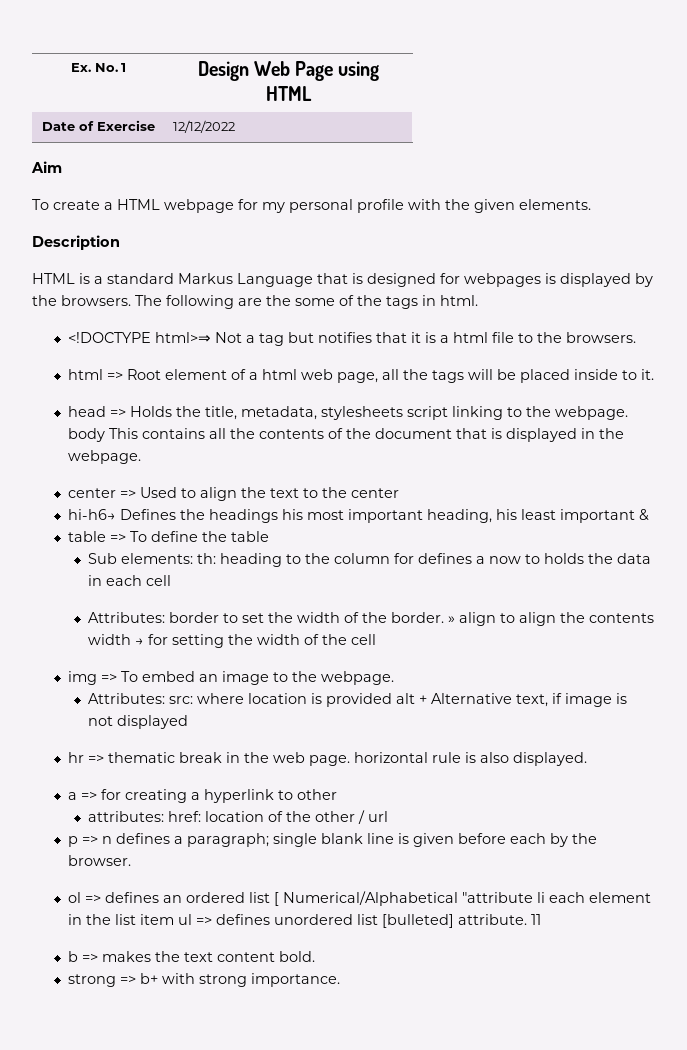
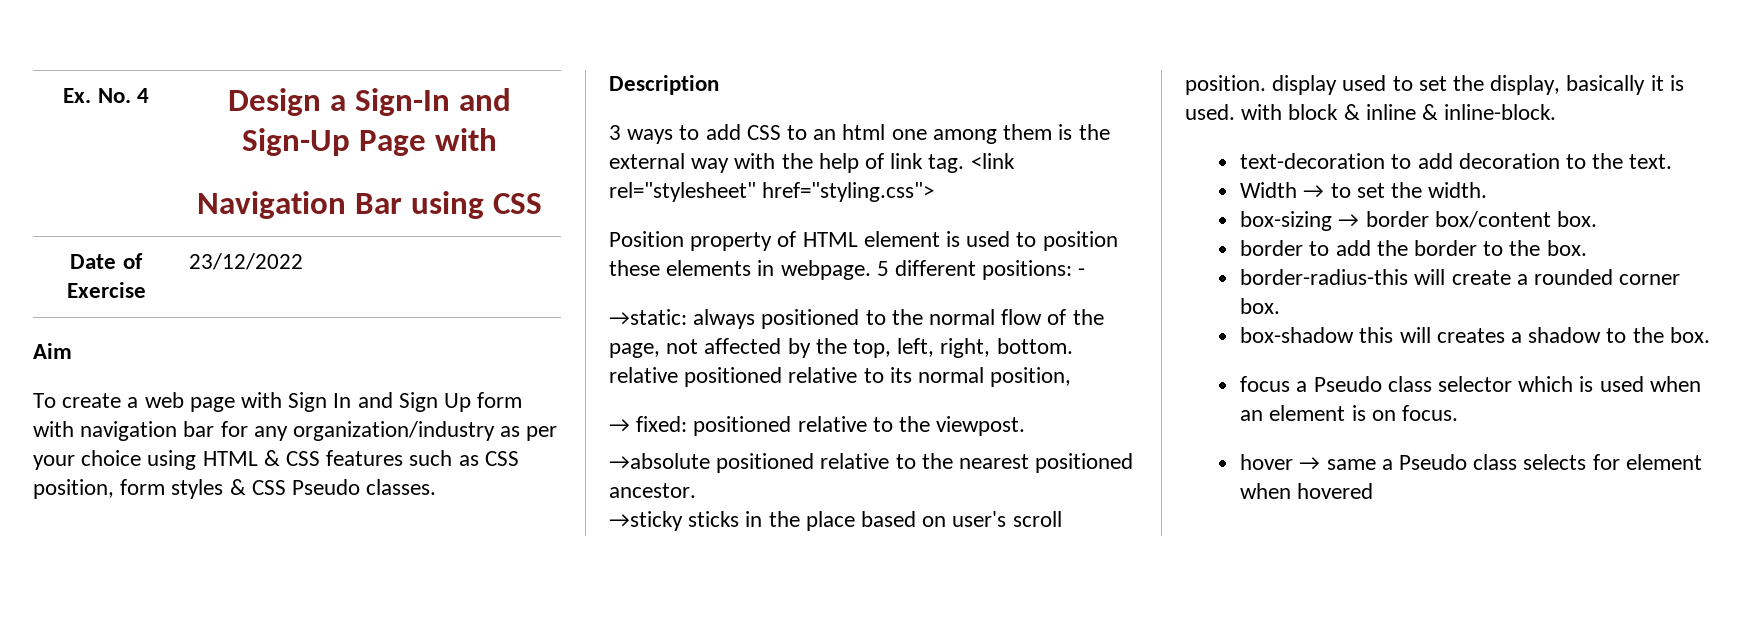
[121,63,127,72] 1 -> [136,88,149,103] 4
[253,61,380,81] [266,86,312,101] Web Page using HTML -> [330,88,511,116] [242,128,497,156] [197,191,542,219] a Sign-In and Sign-Up Page with // Navigation Bar using CSS
[172,120,235,133] 12/12/2022 -> [188,253,303,270] 23/12/2022
[117,199,591,213] [32,235,120,250] [32,273,653,287] [32,295,478,309] [68,332,637,346] [68,369,655,383] [68,406,629,420] [68,428,625,442] [68,450,142,464] [68,487,400,501] [68,509,650,523] [68,531,270,542] [88,553,652,567] [88,575,172,586] [88,612,655,626] [88,634,377,648] [68,671,395,685] [88,693,628,707] [88,715,189,729] [68,752,588,766] [68,789,338,803] [88,810,389,824] [68,833,598,847] [68,855,132,866] [68,891,652,906] [68,914,542,928] [68,951,316,962] [68,973,341,987] HTML webpage for my personal profile with the given elements. // Description // HTML is a standard Markus Language that is designed for webpages is displayed by the browsers. The following are the some of the tags in html. // <!DOCTYPE html>⇒ Not a tag but notifies that it is a html file to the browsers. // html => Root element of a html web page, all the tags will be placed inside to it. // head => Holds the title, metadata, stylesheets script linking to the webpage. body This contains all the contents of the document that is displayed in the webpage. // center => Used to align the text to the center // hi-h6→ Defines the headings his most important heading, his least important & // table => To define the table // Sub elements: th: heading to the column for defines a now to holds the data in each cell // Attributes: border to set the width of the border. » align to align the contents width → for setting the width of the cell // img => To embed an image to the webpage. // Attributes: src: where location is provided alt + Alternative text, if image is not displayed // hr => thematic break in the web page. horizontal rule is also displayed. // a => for creating a hyperlink to other // attributes: href: location of the other / url // p => n defines a paragraph; single blank line is given before each by the browser. // ol => defines an ordered list [ Numerical/Alphabetical "attribute li each element in the list item ul => defines unordered list [bulleted] attribute. 11 // b => makes the text content bold. // strong => b+ with strong importance. -> [144,392,523,412] [33,421,558,441] [33,450,519,470] [33,479,437,499] [609,75,719,95] [609,124,1110,144] [609,153,1015,173] [609,182,935,202] [609,231,1118,251] [609,260,1086,280] [609,309,1104,329] [609,338,1073,358] [609,367,1072,387] [609,416,1026,436] [609,453,1134,473] [609,483,696,498] [609,511,1062,531] [1185,75,1684,95] [1185,104,1557,120] [1240,153,1673,169] [1240,182,1488,198] [1240,211,1597,231] [1240,240,1587,256] [1240,269,1681,285] [1240,298,1281,314] [1240,327,1710,343] [1240,376,1701,392] [1240,405,1458,421] [1240,454,1702,470] [1240,483,1374,499] web page with Sign In and Sign Up form with navigation bar for any organization/industry as per your choice using HTML & CSS features such as CSS position, form styles & CSS Pseudo classes. // Description // 3 ways to add CSS to an html one among them is the external way with the help of link tag. <link rel="stylesheet" href="styling.css"> // Position property of HTML element is used to position these elements in webpage. 5 different positions: - // →static: always positioned to the normal flow of the page, not affected by the top, left, right, bottom. relative positioned relative to its normal position, // → fixed: positioned relative to the viewpost. // →absolute positioned relative to the nearest positioned ancestor. // →sticky sticks in the place based on user's scroll position. display used to set the display, basically it is used. with block & inline & inline-block. // text-decoration to add decoration to the text. // Width → to set the width. // box-sizing → border box/content box. // border to add the border to the box. // border-radius-this will create a rounded corner box. // box-shadow this will creates a shadow to the box. // focus a Pseudo class selector which is used when an element is on focus. // hover → same a Pseudo class selects for element when hovered

